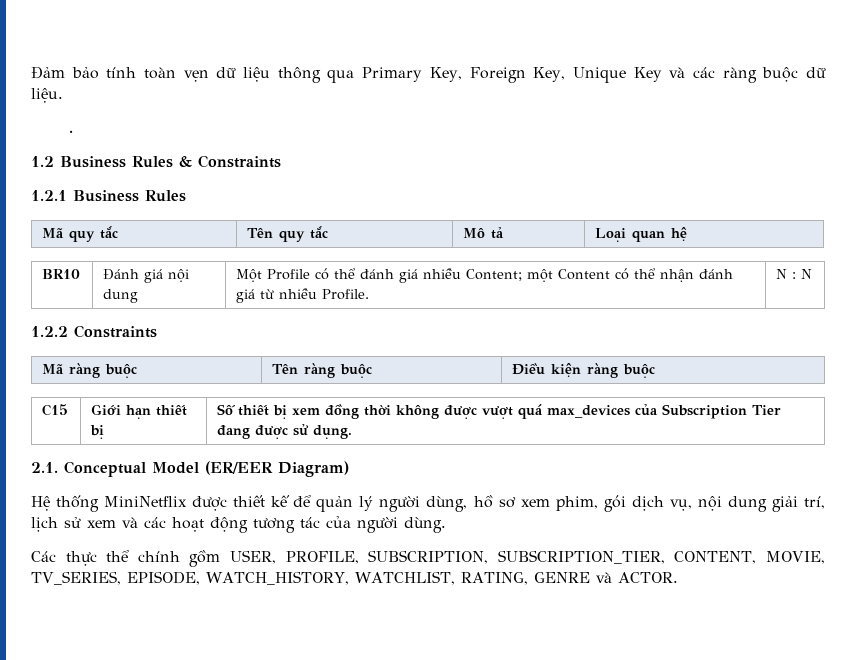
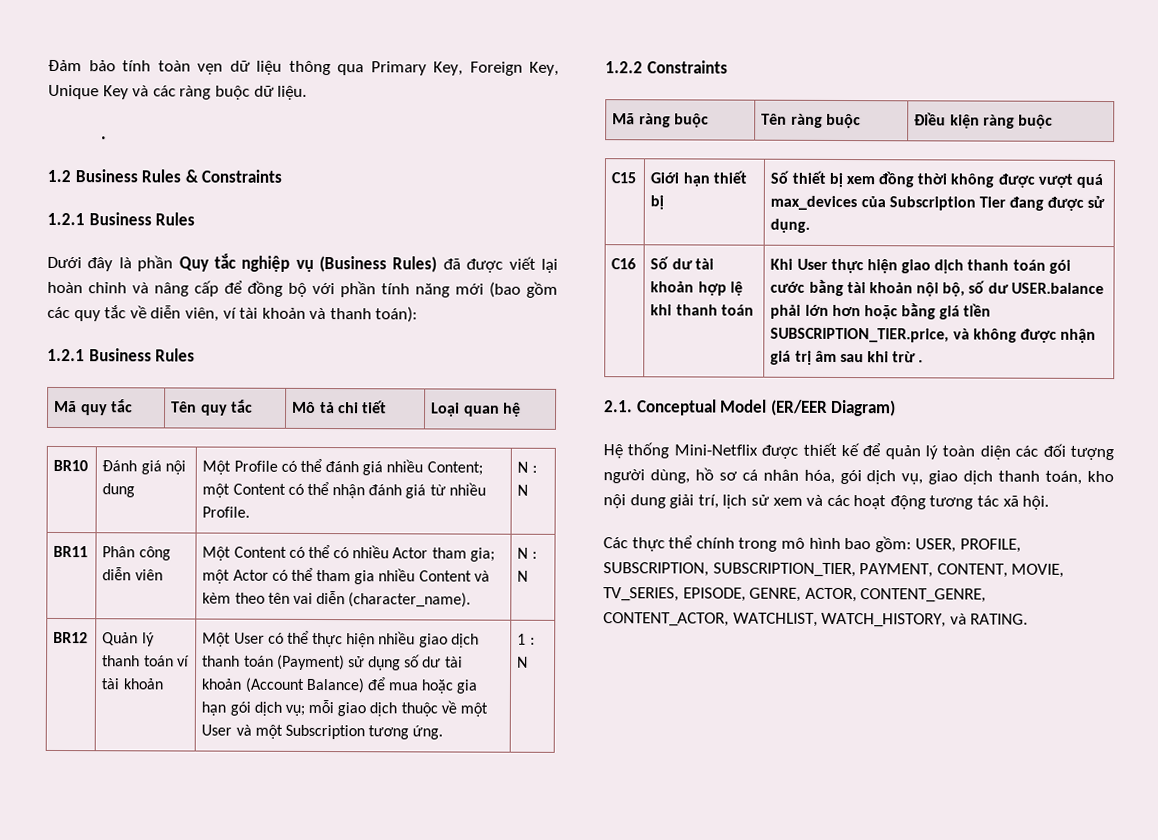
(186, 196) none -> [47,253,558,273] [47,280,558,298] [47,305,419,323] [47,348,196,362] // Dưới đây là phần Quy tắc nghiệp vụ (Business Rules) đã được viết lại hoàn chỉnh và nâng cấp để đồng bộ với phần tính năng mới (bao gồm các quy tắc về diễn viên, ví tài khoản và thanh toán): // 1.2.1 Business Rules
(505, 233) none -> [337,400,387,414] chi tiết
(813, 274) none -> [53,545,89,558] [102,546,171,561] [102,567,163,581] [202,544,495,562] [202,567,490,585] [202,590,472,608] [517,547,537,559] [517,570,529,582] [53,631,89,644] [102,632,155,647] [102,655,190,667] [101,678,164,690] [202,630,479,648] [202,654,463,671] [201,677,479,694] [201,699,488,717] [201,724,444,740] [517,633,535,645] [517,656,529,668] // BR11 | Phân công diễn viên | Một Content có thể có nhiều Actor tham gia; một Actor có thể tham gia nhiều Content và kèm theo tên vai diễn (character_name). | N : N // BR12 | Quản lý thanh toán ví tài khoản | Một User có thể thực hiện nhiều giao dịch thanh toán (Payment) sử dụng số dư tài khoản (Account Balance) để mua hoặc gia hạn gói dịch vụ; mỗi giao dịch thuộc về một User và một Subscription tương ứng. | 1 : N
(353, 432) none -> [611,258,637,270] [650,256,714,270] [650,281,743,296] [650,304,754,316] [770,258,1071,274] [770,279,1104,297] [770,303,992,320] [770,327,1097,343] [770,350,924,365] // C16 | Số dư tài khoản hợp lệ khi thanh toán | Khi User thực hiện giao dịch thanh toán gói cước bằng tài khoản nội bộ, số dư USER.balance phải lớn hơn hoặc bằng giá tiền SUBSCRIPTION_TIER.price, và không được nhận giá trị âm sau khi trừ .
[104,496,188,507] MiniNetflix -> [673,444,758,456] Mini-Netflix
[379,495,692,512] người dùng, hồ sơ xem phim, gói dịch vụ, -> [942,443,1114,461] [603,467,1114,485] toàn diện các đối tượng người dùng, hồ sơ cá nhân hóa, gói dịch vụ, giao dịch thanh toán, kho
[326,516,446,533] của người dùng. -> [1002,495,1050,510] xã hội.
[189,550,221,567] gồm -> [738,536,912,553] trong mô hình bao gồm:
(665, 557) none -> [859,563,934,578] PAYMENT,
[206,571,678,585] WATCH_HISTORY, WATCHLIST, RATING, GENRE và ACTOR. -> [749,587,987,603] [603,612,1029,628] GENRE, ACTOR, CONTENT_GENRE, CONTENT_ACTOR, WATCHLIST, WATCH_HISTORY, và RATING.

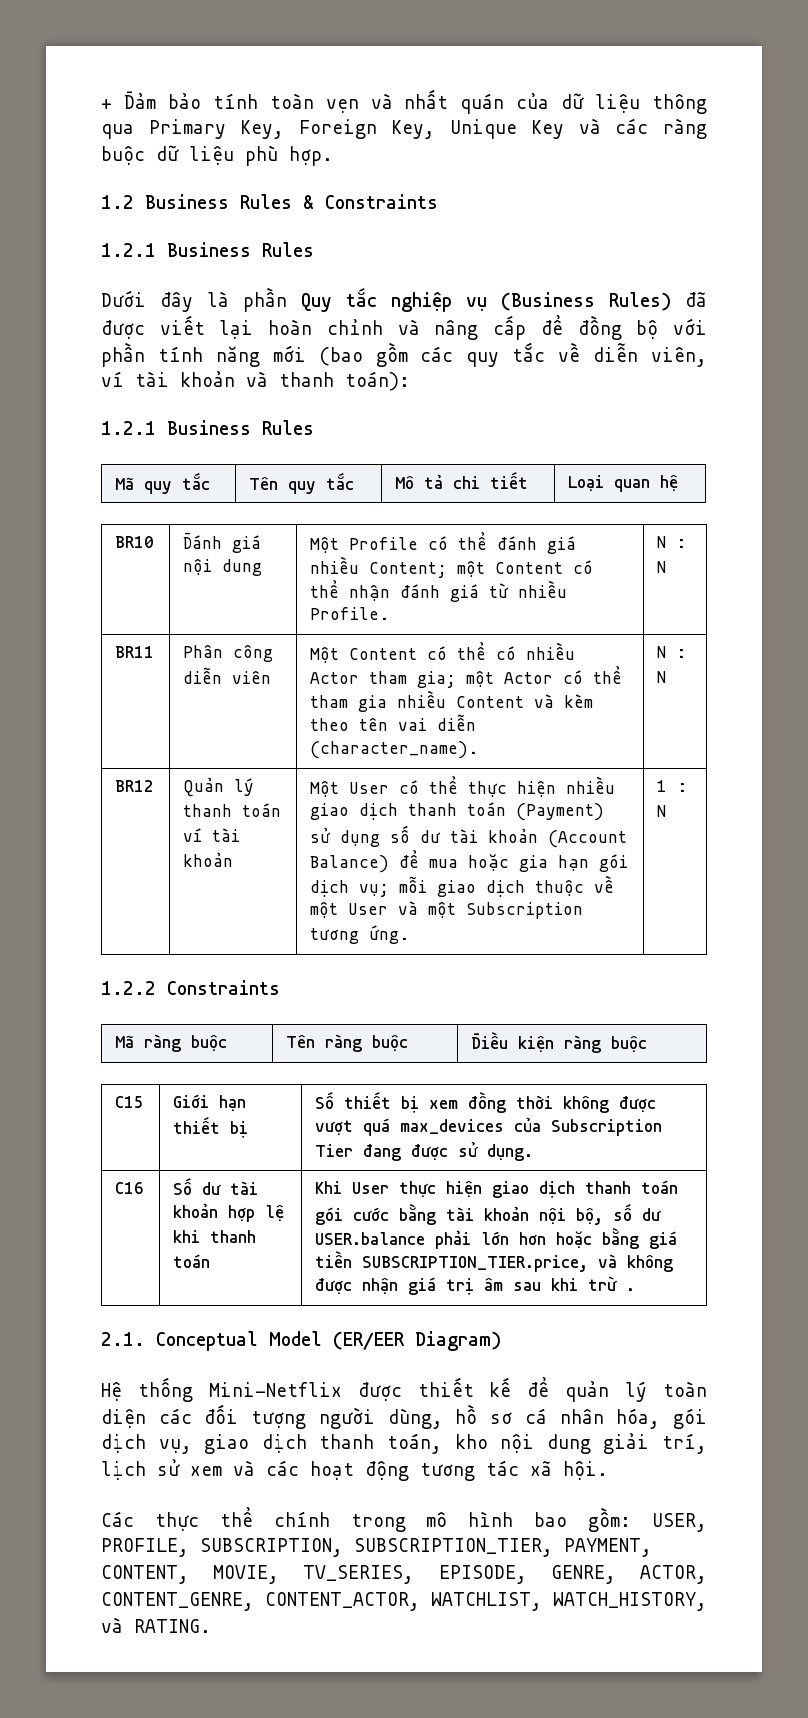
(48, 65) none -> [101,99,112,109] +
(223, 69) none -> [370,89,550,114] và nhất quán của
[277,85,308,100] [100,136,107,140] liệu. // . -> [189,145,333,166] liệu phù hợp.

